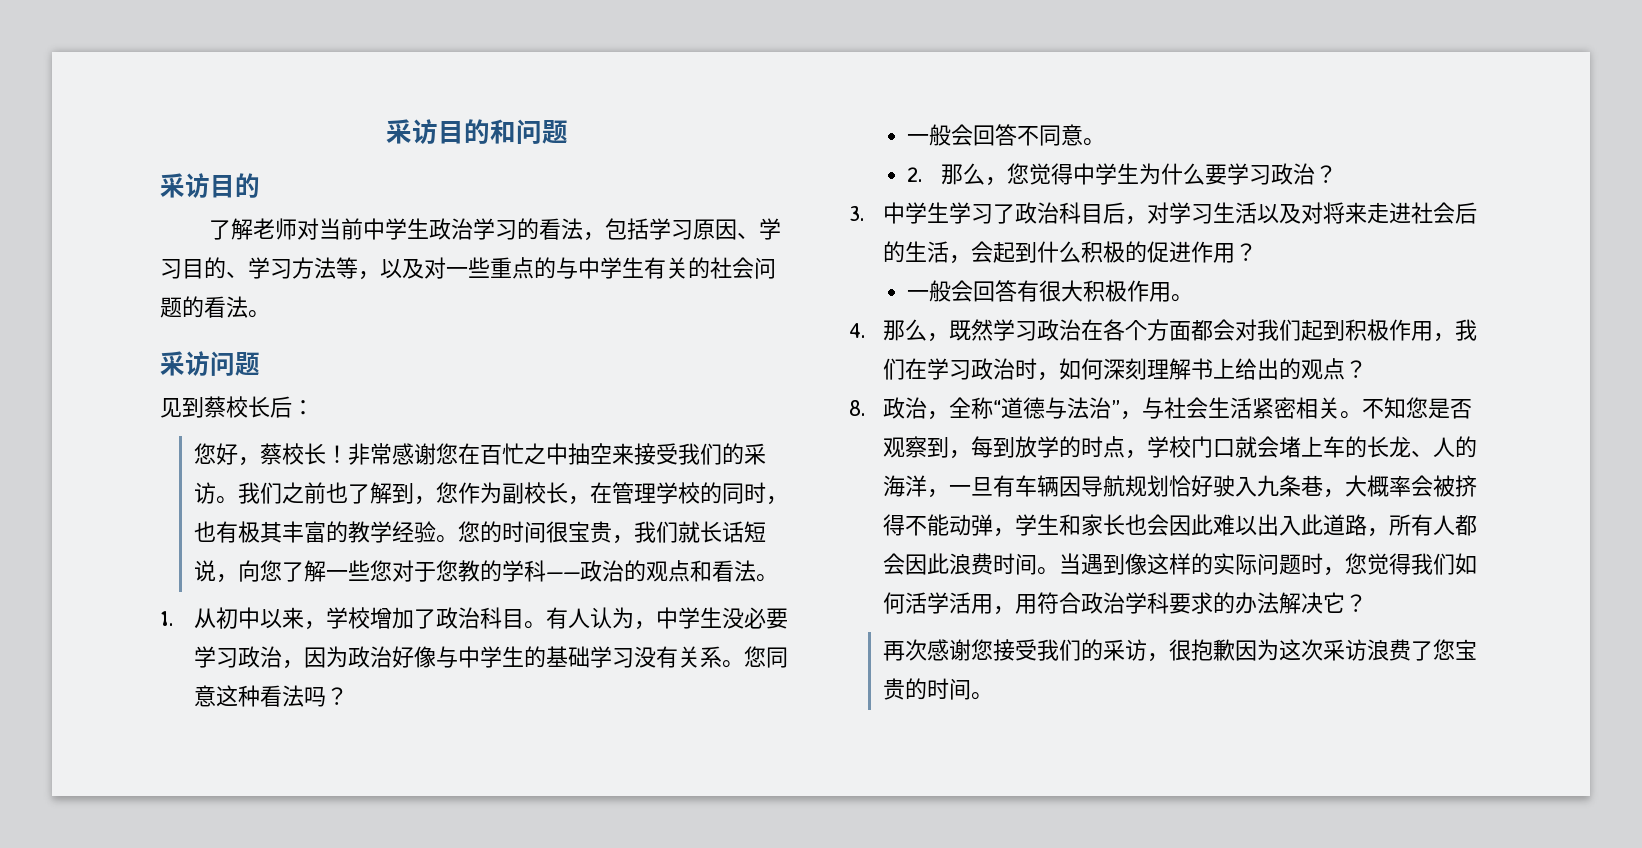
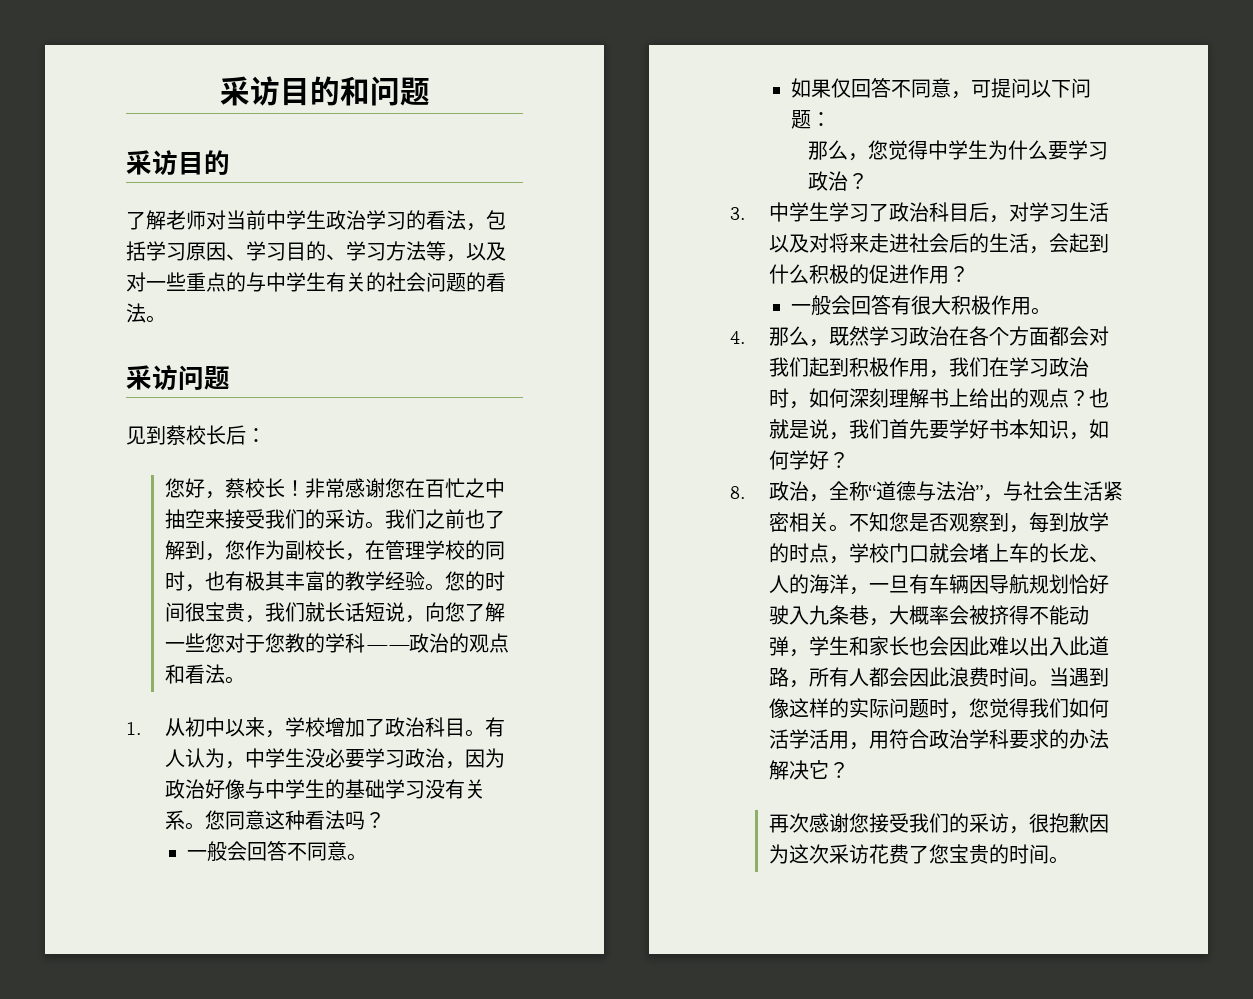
[907,167,924,182] 2. -> [791,78,1092,99] [791,110,832,129] 如果仅回答不同意，可提问以下问题： //
(1368, 369) none -> [1089,388,1110,408] [769,419,1110,440] [769,450,850,470] 也就是说，我们首先要学好书本知识，如何学好？
[1367,639,1390,661] 浪 -> [869,844,890,864] 花

